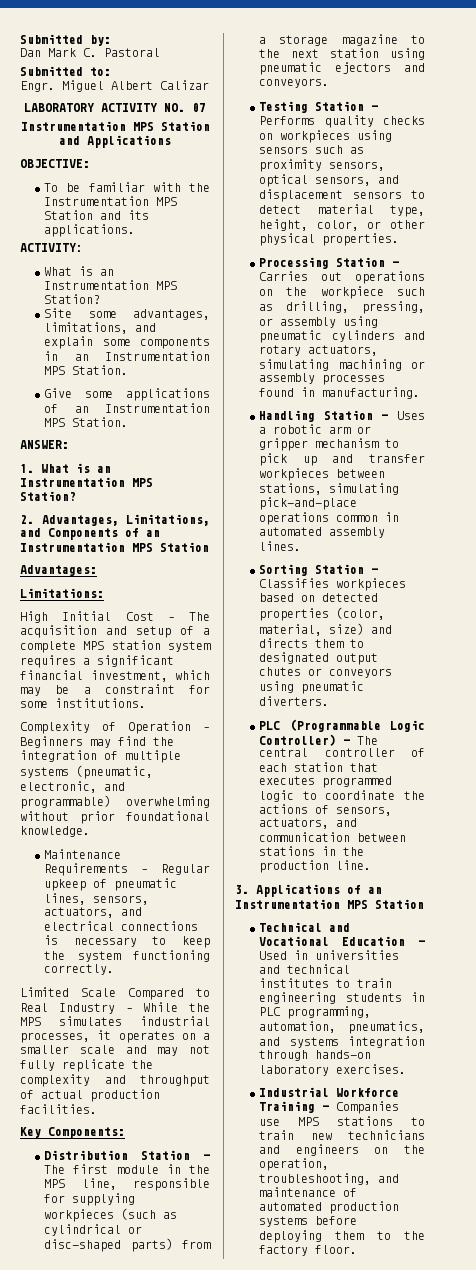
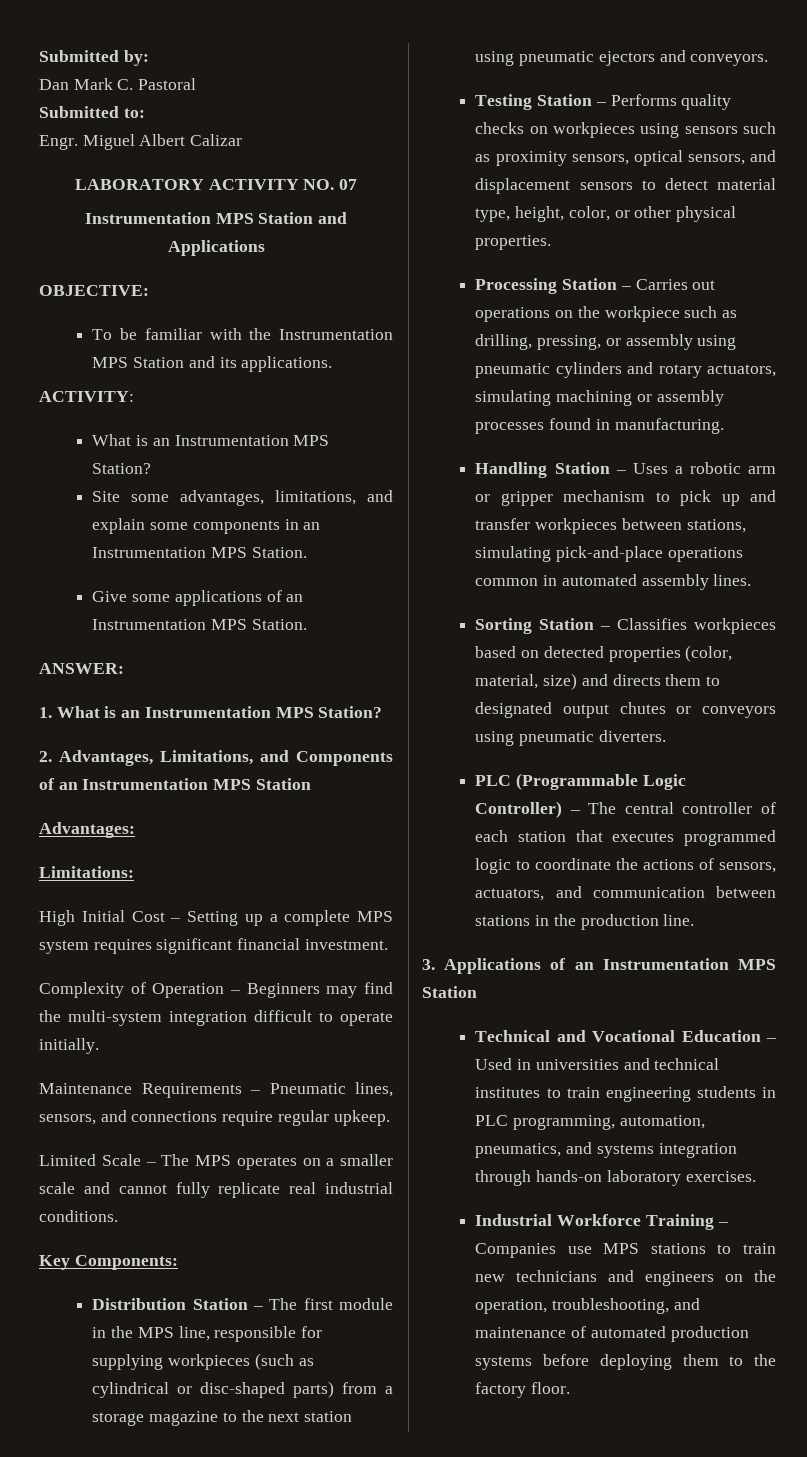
[189,612,210,621] [20,625,194,638] The acquisition and setup of -> [187,911,263,926] Setting up
[111,640,161,650] station -> (393, 916) none
[83,658,90,665] a -> (152, 946) none
[90,670,210,682] [20,684,210,696] [20,698,146,708] investment, which may be a constraint for some institutions. -> [304,939,388,950] investment.
[20,750,181,763] [20,765,153,779] [20,781,125,793] [20,795,210,809] [20,811,210,824] [20,826,90,837] [44,849,122,859] [44,863,210,876] [44,878,178,891] [44,893,150,905] [44,907,143,918] [44,921,199,931] [44,935,210,948] [44,950,210,962] [44,964,115,975] [20,987,210,1000] [20,1002,210,1014] [20,1016,210,1026] [20,1030,112,1043] integration of multiple systems (pneumatic, electronic, and programmable) overwhelming without prior foundational knowledge. // Maintenance Requirements – Regular upkeep of pneumatic lines, sensors, actuators, and electrical connections is necessary to keep the system functioning correctly. // Limited Scale Compared to Real Industry – While the MPS simulates industrial processes, it -> [68,1010,393,1026] [39,1038,99,1054] [39,1082,393,1098] [39,1110,390,1126] [39,1154,231,1166] multi-system integration difficult to operate initially. // Maintenance Requirements – Pneumatic lines, sensors, and connections require regular upkeep. // Limited Scale – The MPS
[157,1045,210,1056] [20,1059,153,1072] [20,1074,210,1087] [20,1089,160,1102] [20,1104,97,1114] may not fully replicate the complexity and throughput of actual production facilities. -> [118,1182,393,1198] [39,1210,118,1222] cannot fully replicate real industrial conditions.

